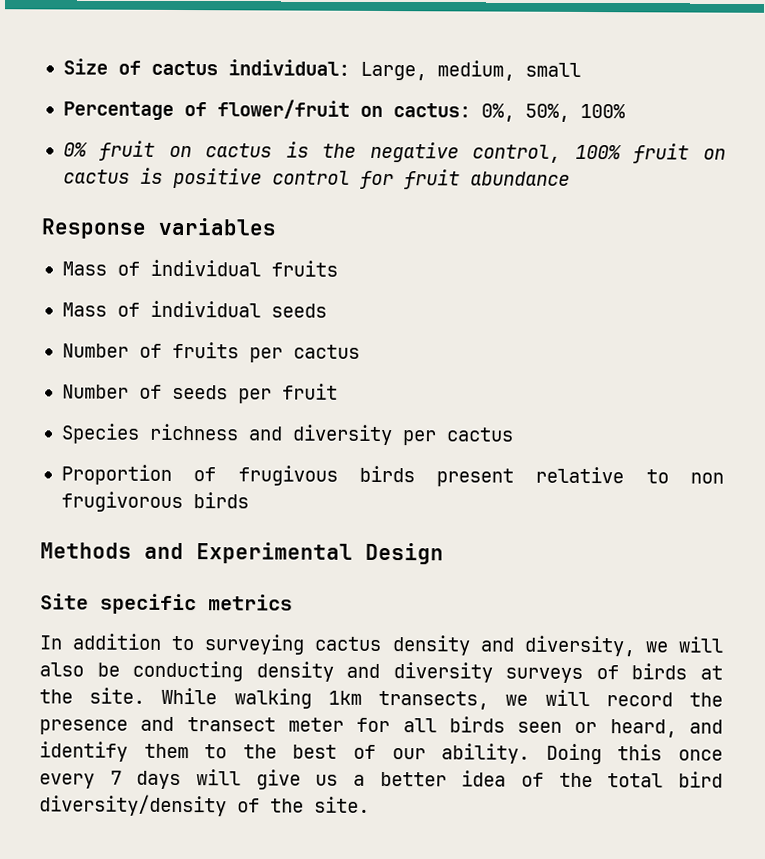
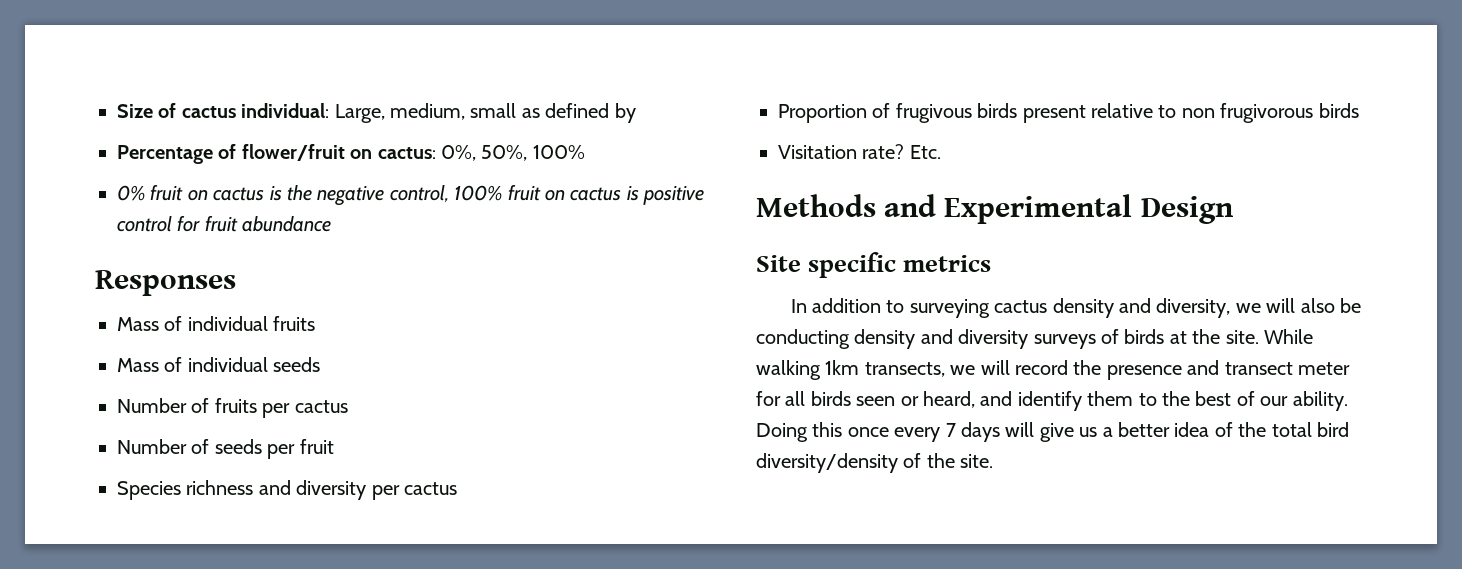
(581, 69) none -> [521,103,636,123] as defined by
[41,217,277,239] Response variables -> [95,270,236,296] Responses
(249, 500) none -> [778,144,941,159] // Visitation rate? Etc.

